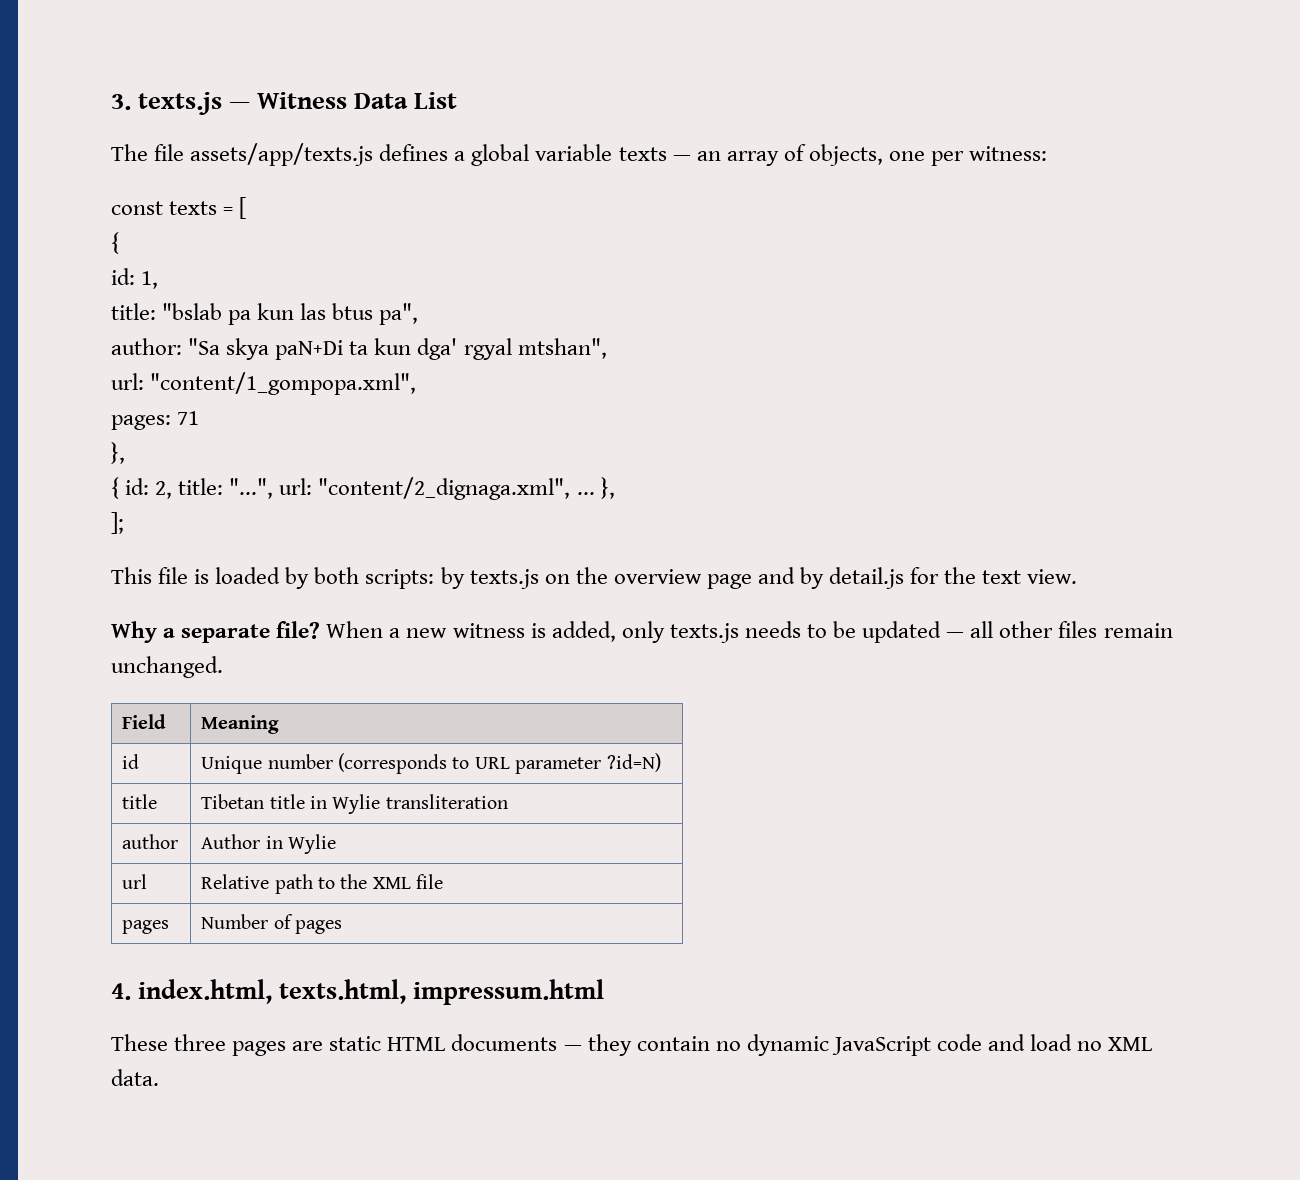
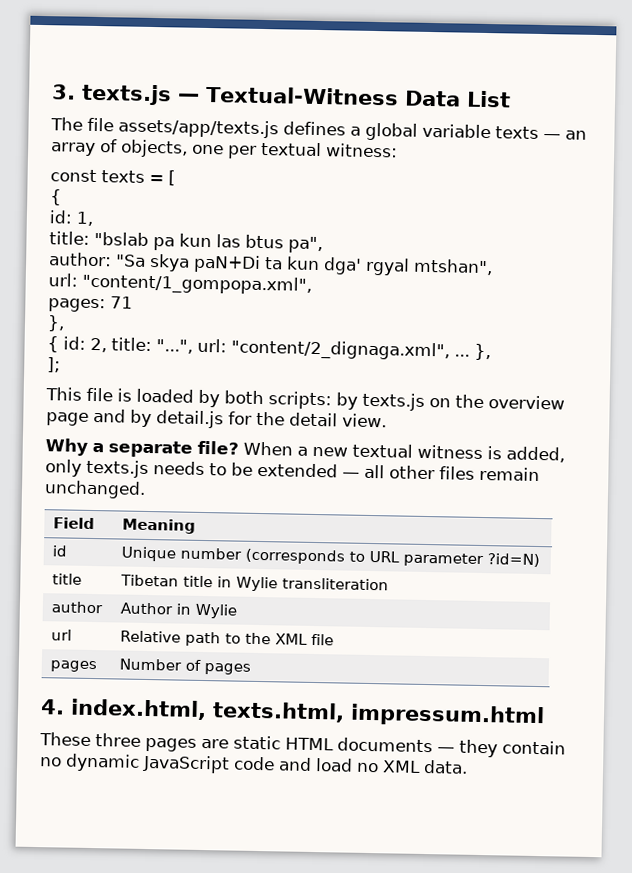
[257,92,348,109] Witness -> [205,85,399,106] Textual-Witness
(965, 158) none -> [261,141,322,157] textual
[982,570,1022,584] text -> [289,412,338,427] detail
(448, 633) none -> [352,443,413,458] textual
[862,621,942,643] updated -> [257,462,338,478] extended

